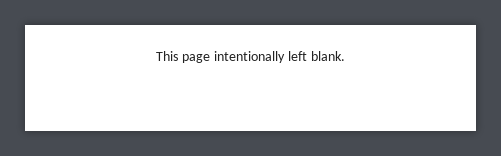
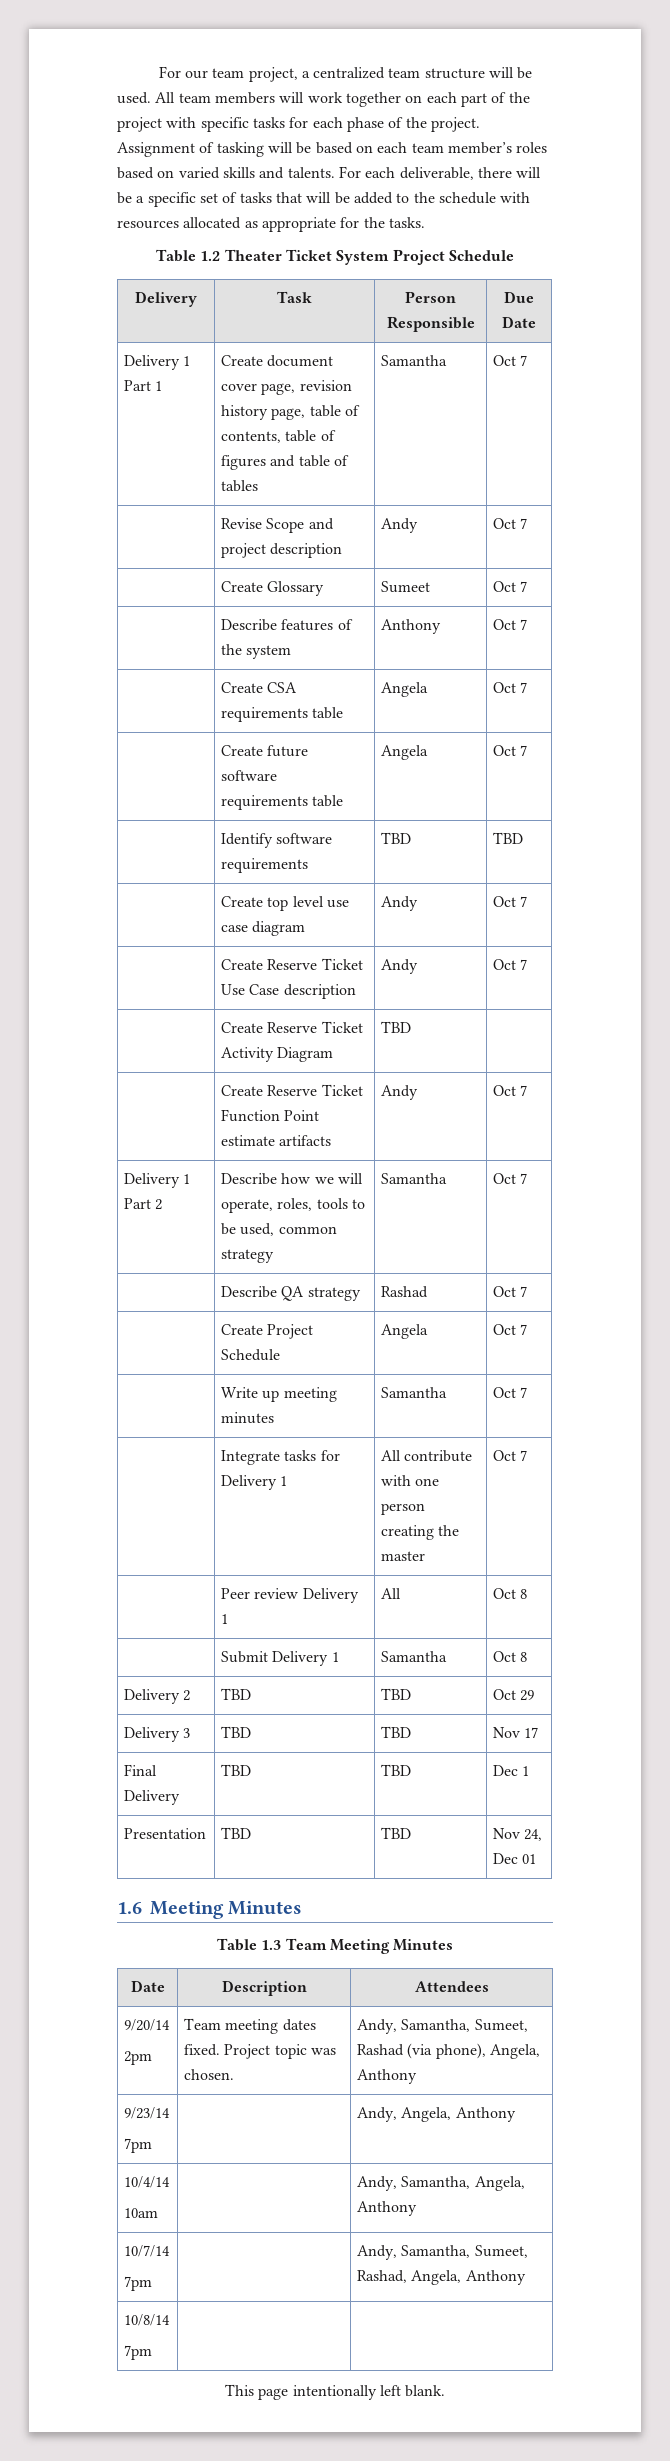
(156, 56) none -> [158,66,533,82] [117,92,530,107] [117,117,480,132] [117,142,548,157] [117,166,542,180] [117,192,531,207] [117,217,425,232] [156,249,514,265] [135,291,197,307] [277,291,312,303] [405,291,456,303] [386,316,475,332] [504,291,534,303] [502,316,536,328] [124,355,191,370] [124,380,163,391] [221,355,334,367] [221,380,352,395] [221,405,360,420] [221,430,336,443] [221,455,349,470] [221,480,259,492] [381,355,448,366] [493,355,528,366] [221,518,334,533] [221,543,343,558] [381,518,419,533] [493,518,528,529] [221,581,325,596] [381,581,431,593] [493,581,528,592] [221,619,353,631] [221,644,292,659] [381,619,442,634] [493,619,528,630] [221,682,298,693] [221,707,344,722] [381,682,429,697] [493,682,528,693] [221,745,309,757] [221,770,278,781] [221,795,344,810] [381,745,429,760] [493,745,528,756] [221,833,333,848] [221,858,309,873] [381,832,412,844] [493,832,524,844] [221,896,349,911] [221,921,306,936] [381,896,419,911] [493,896,528,907] [221,958,363,970] [221,984,356,999] [381,959,419,974] [493,959,528,970] [221,1021,363,1033] [221,1047,334,1062] [381,1021,412,1033] [221,1084,363,1096] [221,1109,320,1122] [221,1135,332,1146] [381,1085,419,1100] [493,1085,528,1096] [124,1173,191,1188] [124,1198,163,1210] [221,1173,363,1185] [221,1198,365,1213] [221,1223,337,1236] [221,1249,275,1263] [381,1173,448,1184] [493,1173,528,1184] [221,1286,361,1301] [381,1286,429,1298] [493,1286,528,1297] [221,1324,314,1339] [221,1349,281,1361] [381,1324,429,1339] [493,1324,528,1335] [221,1387,337,1402] [221,1412,275,1424] [381,1387,448,1398] [493,1387,528,1398] [221,1450,340,1465] [221,1475,288,1490] [381,1450,473,1462] [381,1475,440,1486] [381,1503,426,1515] [381,1525,460,1540] [381,1551,426,1561] [493,1450,528,1461] [221,1588,359,1603] [221,1614,229,1624] [381,1588,402,1599] [493,1588,528,1599] [221,1651,339,1666] [381,1651,448,1662] [493,1651,528,1662] [124,1689,191,1704] [221,1688,252,1700] [381,1688,412,1700] [493,1689,535,1701] [124,1727,191,1742] [221,1726,252,1738] [381,1726,412,1738] [493,1727,539,1738] [124,1764,158,1776] [124,1790,181,1805] [221,1764,252,1776] [381,1764,412,1776] [493,1765,530,1776] [124,1828,207,1839] [221,1827,252,1839] [381,1827,412,1839] [493,1828,543,1841] [493,1853,537,1864] [117,1901,303,1919] [216,1938,454,1954] [130,1980,165,1992] [221,1980,307,1996] [414,1981,489,1992] [124,2019,171,2031] [124,2051,153,2065] [184,2018,316,2034] [184,2044,336,2059] [184,2069,235,2080] [357,2019,528,2034] [357,2043,540,2059] [357,2069,418,2084] [124,2107,171,2119] [124,2138,153,2153] [357,2107,516,2122] [124,2176,171,2188] [124,2208,159,2218] [357,2176,525,2191] [357,2201,418,2216] [124,2245,171,2257] [124,2276,153,2291] [357,2245,528,2260] [357,2270,526,2285] [124,2314,171,2326] [124,2345,153,2360] For our team project, a centralized team structure will be used. All team members will work together on each part of the project with specific tasks for each phase of the project. Assignment of tasking will be based on each team member’s roles based on varied skills and talents. For each deliverable, there will be a specific set of tasks that will be added to the schedule with resources allocated as appropriate for the tasks. // Table 1.2 Theater Ticket System Project Schedule // Delivery | Task | Person Responsible | Due Date // Delivery 1 Part 1 | Create document cover page, revision history page, table of contents, table of figures and table of tables | Samantha | Oct 7 // | Revise Scope and project description | Andy | Oct 7 // | Create Glossary | Sumeet | Oct 7 // | Describe features of the system | Anthony | Oct 7 // | Create CSA requirements table | Angela | Oct 7 // | Create future software requirements table | Angela | Oct 7 // | Identify software requirements | TBD | TBD // | Create top level use case diagram | Andy | Oct 7 // | Create Reserve Ticket Use Case description | Andy | Oct 7 // | Create Reserve Ticket Activity Diagram | TBD | // | Create Reserve Ticket Function Point estimate artifacts | Andy | Oct 7 // Delivery 1 Part 2 | Describe how we will operate, roles, tools to be used, common strategy | Samantha | Oct 7 // | Describe QA strategy | Rashad | Oct 7 // | Create Project Schedule | Angela | Oct 7 // | Write up meeting minutes | Samantha | Oct 7 // | Integrate tasks for Delivery 1 | All contribute with one person creating the master | Oct 7 // | Peer review Delivery 1 | All | Oct 8 // | Submit Delivery 1 | Samantha | Oct 8 // Delivery 2 | TBD | TBD | Oct 29 // Delivery 3 | TBD | TBD | Nov 17 // Final Delivery | TBD | TBD | Dec 1 // Presentation | TBD | TBD | Nov 24, Dec 01 // 1.6 Meeting Minutes // Table 1.3 Team Meeting Minutes // Date | Description | Attendees // 9/20/14 // 2pm | Team meeting dates fixed. Project topic was chosen. | Andy, Samantha, Sumeet, Rashad (via phone), Angela, Anthony // 9/23/14 // 7pm | | Andy, Angela, Anthony // 10/4/14 // 10am | | Andy, Samantha, Angela, Anthony // 10/7/14 // 7pm | | Andy, Samantha, Sumeet, Rashad, Angela, Anthony // 10/8/14 // 7pm | | //

